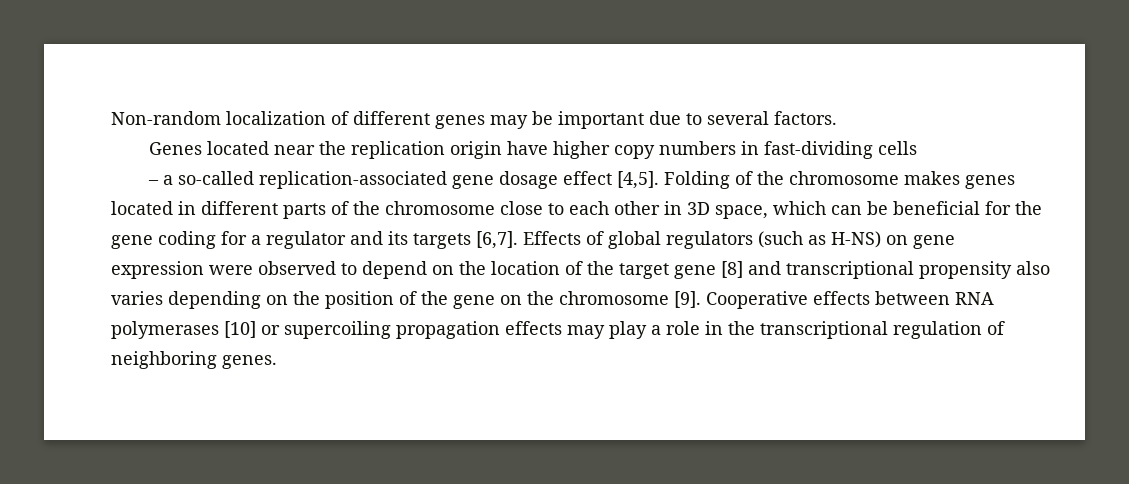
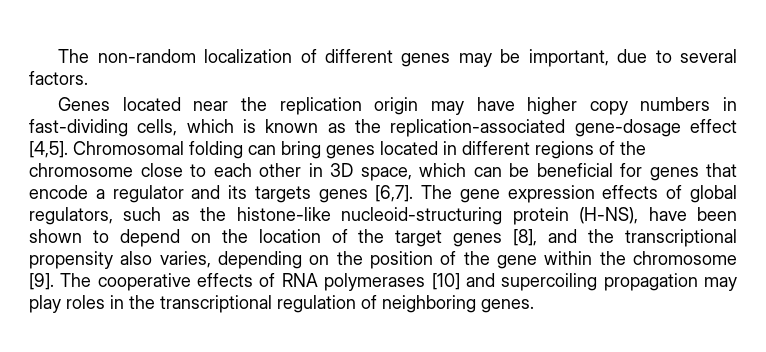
[111,111,221,125] Non-random -> [58,49,196,63] The non-random
[558,111,644,129] important -> [528,49,609,67] important,
(503, 150) none -> [430,101,464,115] may
[878,141,918,155] [148,171,961,189] cells // – a so-called replication-associated gene dosage effect [4,5]. Folding of the chromosome makes -> [137,119,737,137] [29,141,321,159] cells, which is known as the replication-associated gene-dosage effect [4,5]. Chromosomal folding can bring
[283,203,326,219] parts -> [535,141,594,159] regions
[1015,201,1042,215] [111,231,247,249] the gene coding for -> [649,163,737,181] [29,185,88,199] genes that encode
[476,231,955,249] [111,261,336,279] [6,7]. Effects of global regulators (such as H-NS) on gene expression were observed -> [318,185,737,203] [29,207,738,225] [29,229,82,243] genes [6,7]. The gene expression effects of global regulators, such as the histone-like nucleoid-structuring protein (H-NS), have been shown
[674,261,781,279] gene [8] and -> [453,229,615,247] genes [8], and the
[111,291,163,305] varies -> [159,251,211,268] varies,
[500,295,522,305] on -> [544,251,593,265] within
[706,291,950,309] Cooperative effects between -> [60,273,276,291] The cooperative effects of
[261,325,280,335] or -> [465,273,495,287] and
[505,321,562,335] effects -> (698, 282) none
[651,321,700,335] a role -> [66,295,105,309] roles

